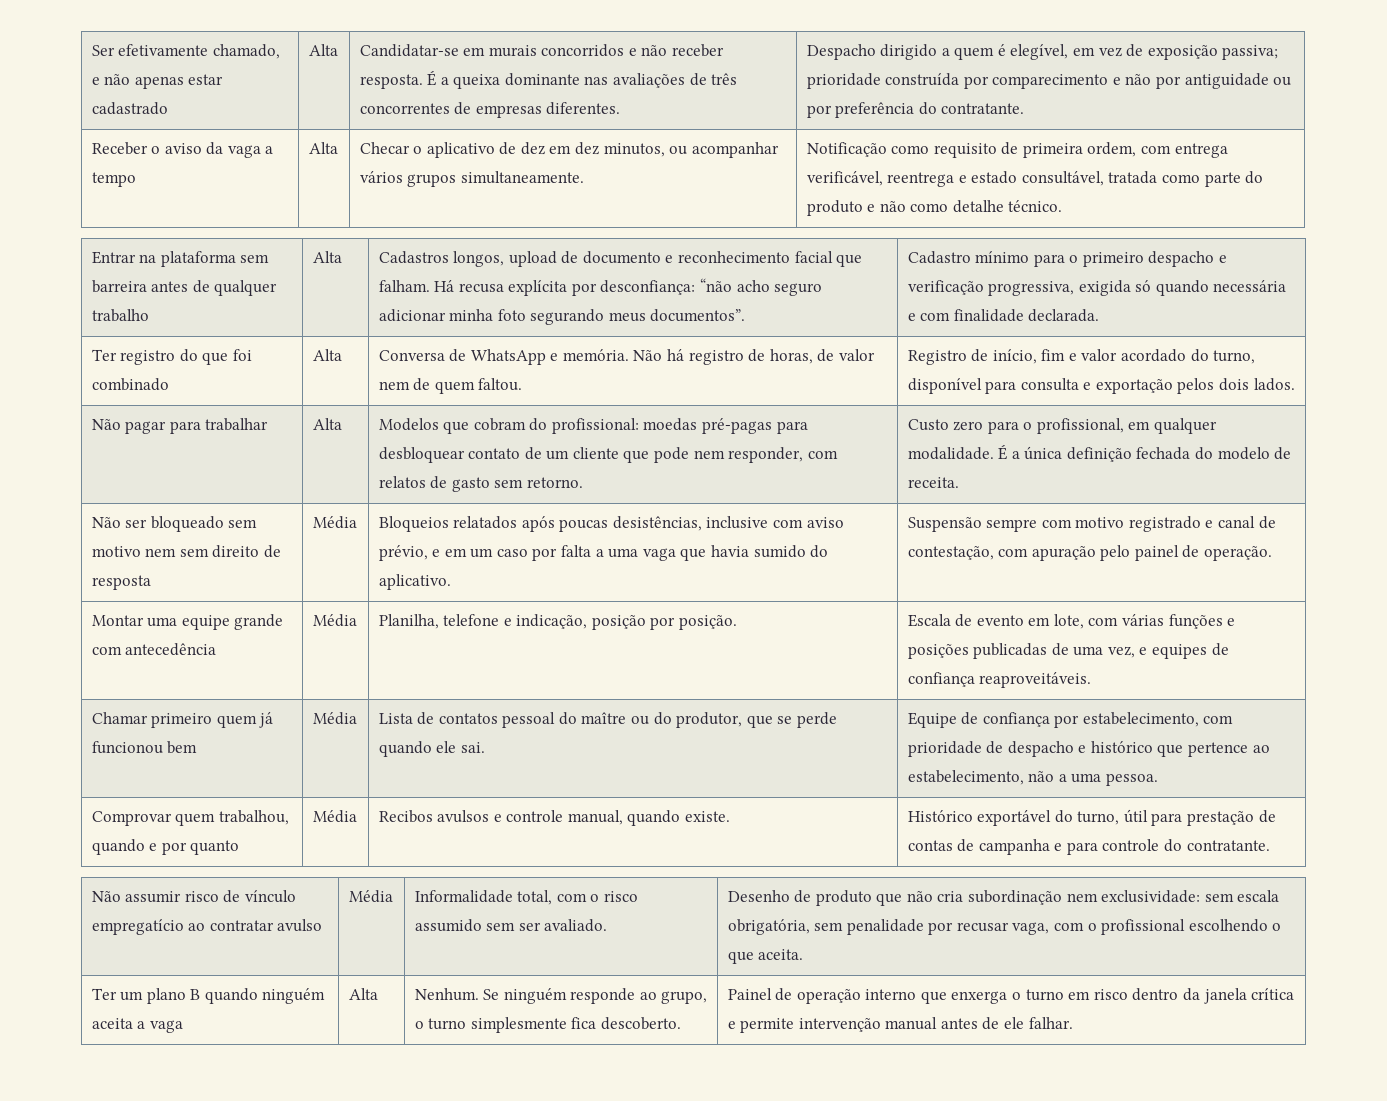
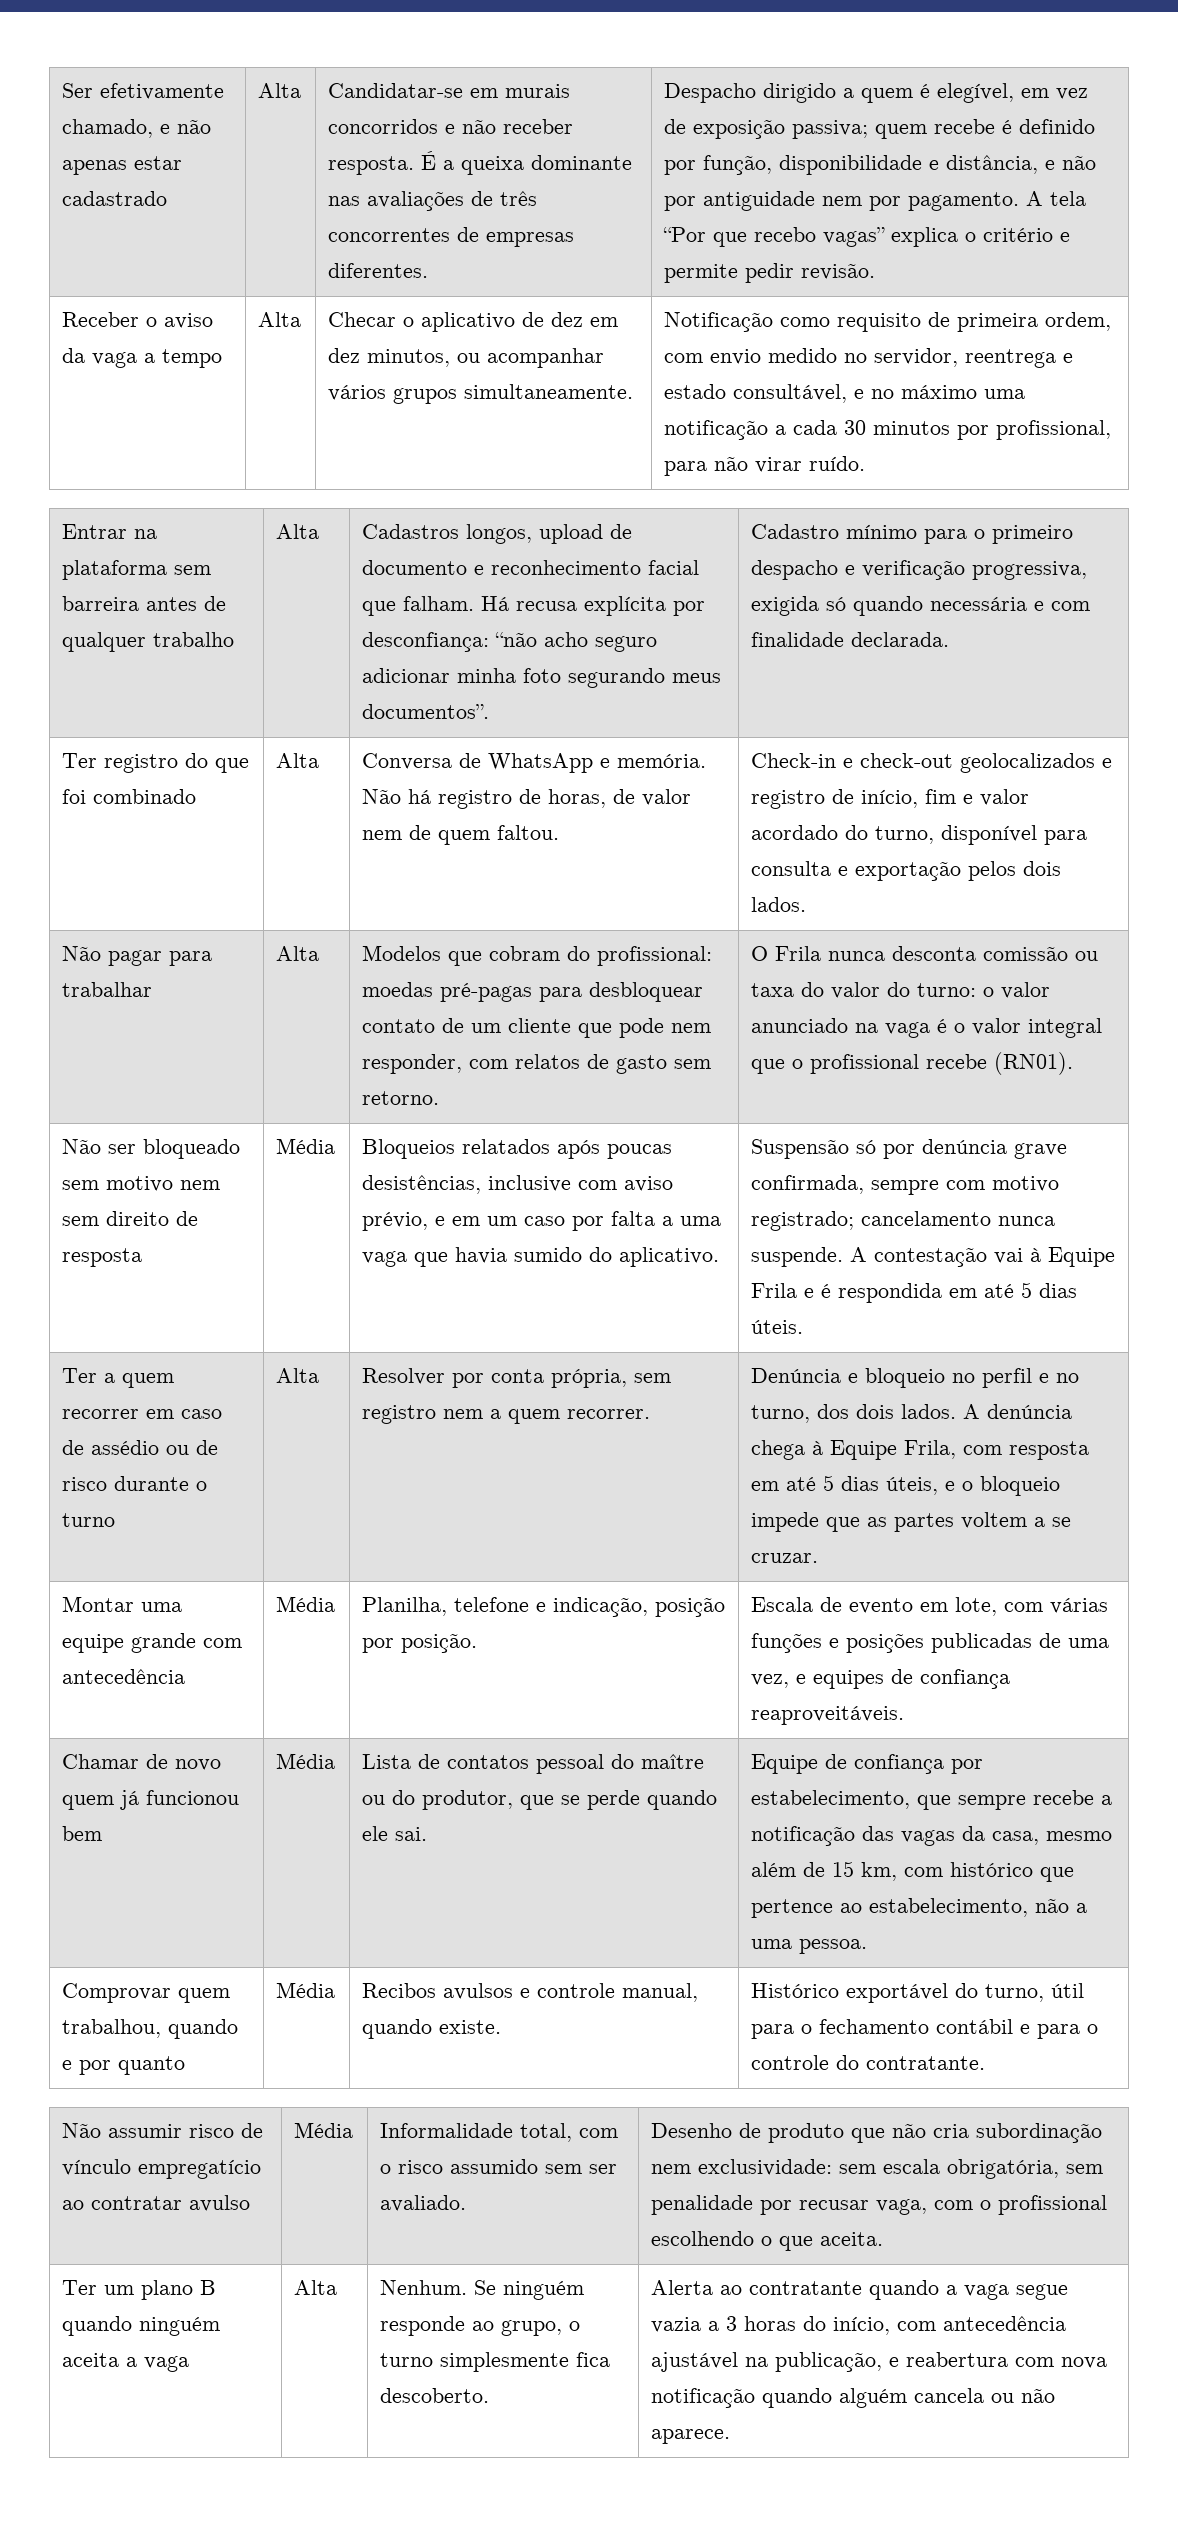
[806,73,1292,89] [806,102,1025,118] prioridade construída por comparecimento e não por antiguidade ou por preferência do contratante. -> [875,119,1096,139] [664,155,1097,175] [664,191,1087,211] [663,227,1071,247] [664,263,876,283] quem recebe é definido por função, disponibilidade e distância, e não por antiguidade nem por pagamento. A tela “Por que recebo vagas” explica o critério e permite pedir revisão.
[1174,143,1228,158] [806,171,1264,187] [806,200,1063,216] entrega verificável, reentrega e estado consultável, tratada como parte do produto e não como detalhe técnico. -> [710,348,1074,368] [664,384,1026,403] [664,420,1112,440] [664,456,866,476] envio medido no servidor, reentrega e estado consultável, e no máximo uma notificação a cada 30 minutos por profissional, para não virar ruído.
[907,350,967,365] Registro -> [751,753,1113,773] [751,790,826,809] Check-in e check-out geolocalizados e registro
[907,418,1218,434] [907,444,1292,462] [907,477,959,488] Custo zero para o profissional, em qualquer modalidade. É a única definição fechada do modelo de receita. -> [751,946,1099,961] [751,982,1051,999] [751,1018,1103,1038] [751,1052,1074,1075] O Frila nunca desconta comissão ou taxa do valor do turno: o valor anunciado na vaga é o valor integral que o profissional recebe (RN01).
[986,516,1276,532] [907,545,1273,561] sempre com motivo registrado e canal de contestação, com apuração pelo painel de operação. -> [856,1139,1068,1159] [751,1175,1060,1195] [751,1211,1056,1231] [751,1247,1116,1267] [751,1282,1078,1303] [751,1320,804,1334] [62,1368,175,1388] [62,1409,223,1419] [62,1440,219,1455] [62,1476,208,1491] [62,1513,116,1527] [276,1368,320,1383] [362,1368,672,1388] [362,1405,651,1424] [751,1368,1080,1388] [751,1404,1073,1423] [751,1440,1090,1460] [751,1475,1061,1496] [751,1512,1072,1532] [751,1553,819,1563] só por denúncia grave confirmada, sempre com motivo registrado; cancelamento nunca suspende. A contestação vai à Equipe Frila e é respondida em até 5 dias úteis. // Ter a quem recorrer em caso de assédio ou de risco durante o turno | Alta | Resolver por conta própria, sem registro nem a quem recorrer. | Denúncia e bloqueio no perfil e no turno, dos dois lados. A denúncia chega à Equipe Frila, com resposta em até 5 dias úteis, e o bloqueio impede que as partes voltem a se cruzar.
[151,713,213,728] primeiro -> [146,1754,222,1771] de novo
[1203,715,1234,724] [907,741,1087,757] com prioridade de despacho e -> [917,1790,1113,1810] [751,1826,1113,1846] [751,1861,944,1881] que sempre recebe a notificação das vagas da casa, mesmo além de 15 km, com
[1187,810,1276,826] [907,839,1050,855] prestação de contas de campanha -> [801,2019,1014,2034] o fechamento contábil
(1098, 848) none -> [1087,2024,1099,2034] o
[727,988,1295,1004] [727,1017,1073,1033] Painel de operação interno que enxerga o turno em risco dentro da janela crítica e permite intervenção manual antes de ele falhar. -> [651,2280,1069,2300] [651,2316,1067,2335] [651,2352,1108,2372] [651,2388,1056,2408] [651,2429,731,2444] Alerta ao contratante quando a vaga segue vazia a 3 horas do início, com antecedência ajustável na publicação, e reabertura com nova notificação quando alguém cancela ou não aparece.

